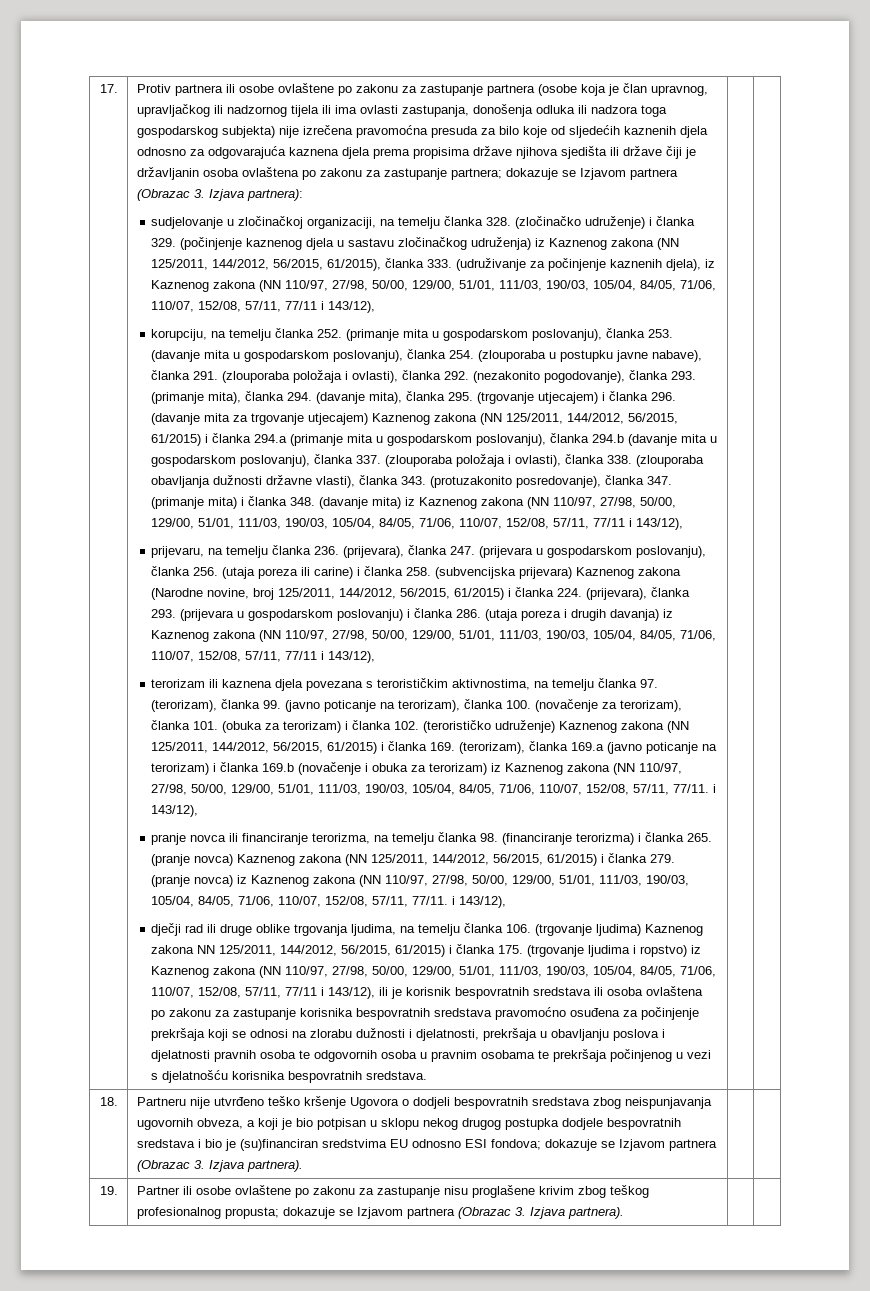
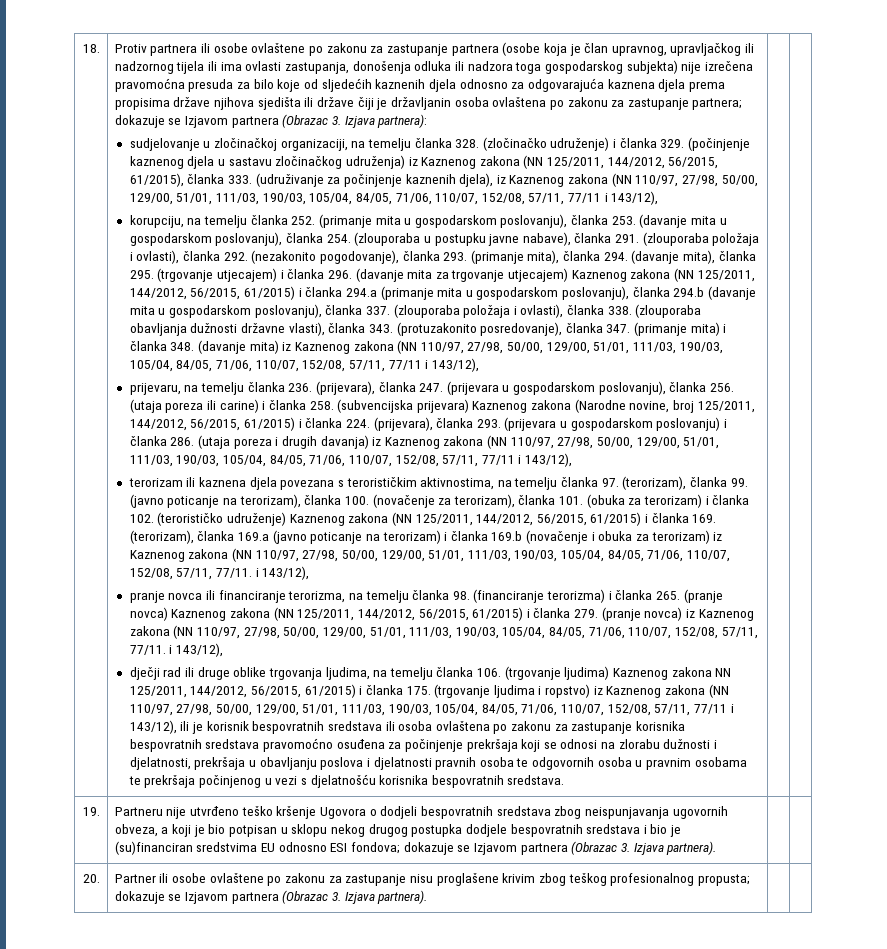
[99,84,118,93] 17. -> [82,44,100,53] 18.
[99,1097,118,1106] 18. -> [82,807,100,816] 19.
[99,1186,118,1195] 19. -> [82,874,100,883] 20.

